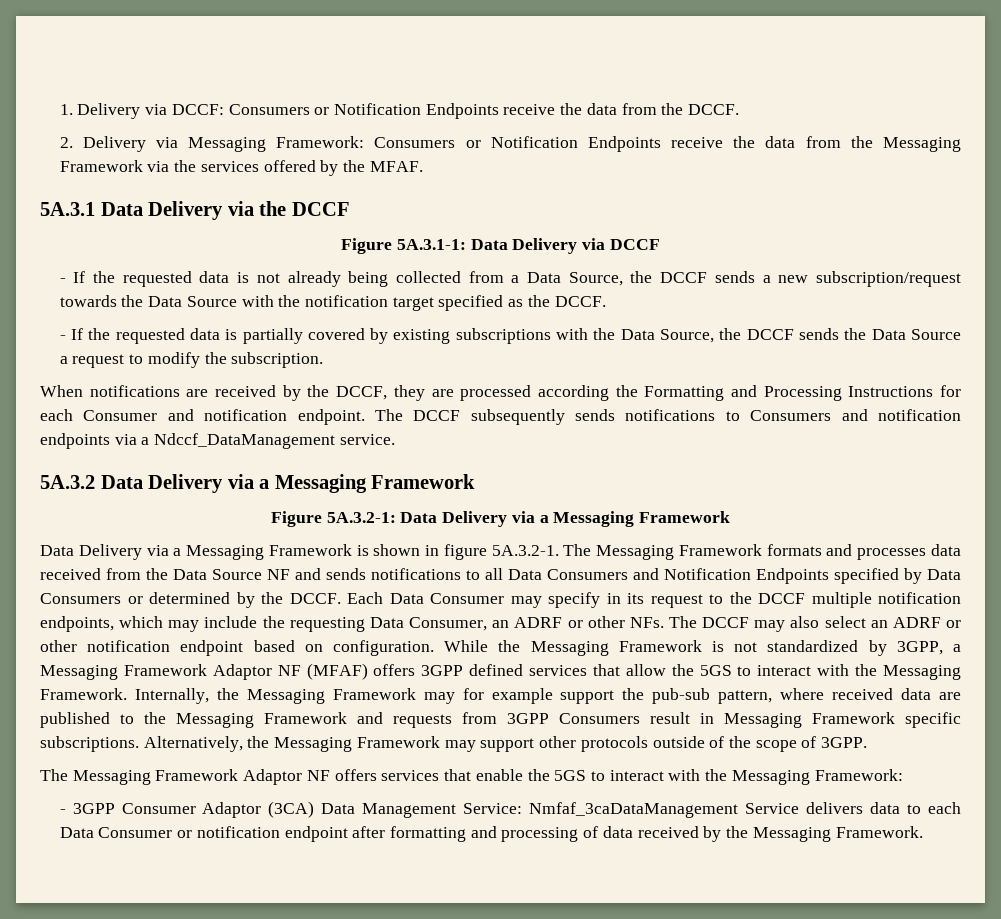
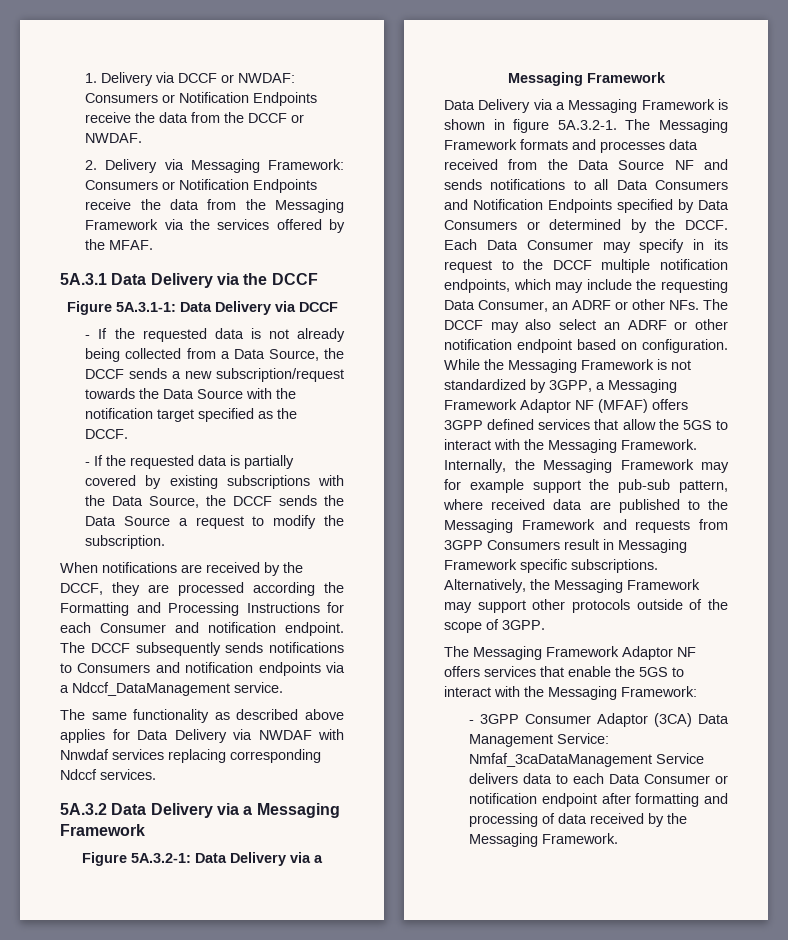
[171,103,740,119] DCCF: Consumers or Notification Endpoints receive the data from the DCCF. -> [178,73,296,83] [85,92,318,106] [85,112,305,123] [85,133,143,143] DCCF or NWDAF: Consumers or Notification Endpoints receive the data from the DCCF or NWDAF.
(395, 439) none -> [60,709,344,723] [60,729,344,743] [60,749,321,763] [60,769,156,780] // The same functionality as described above applies for Data Delivery via NWDAF with Nnwdaf services replacing corresponding Ndccf services.

